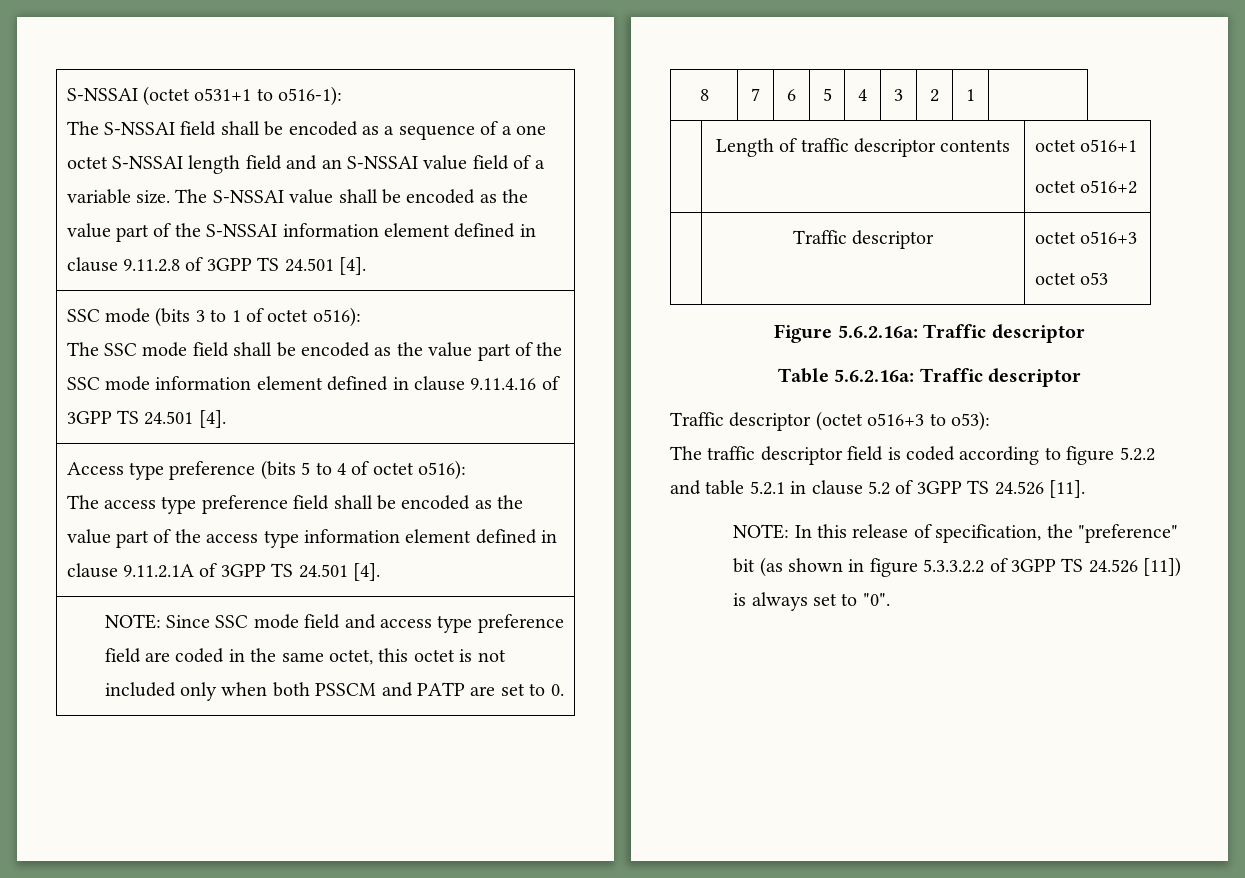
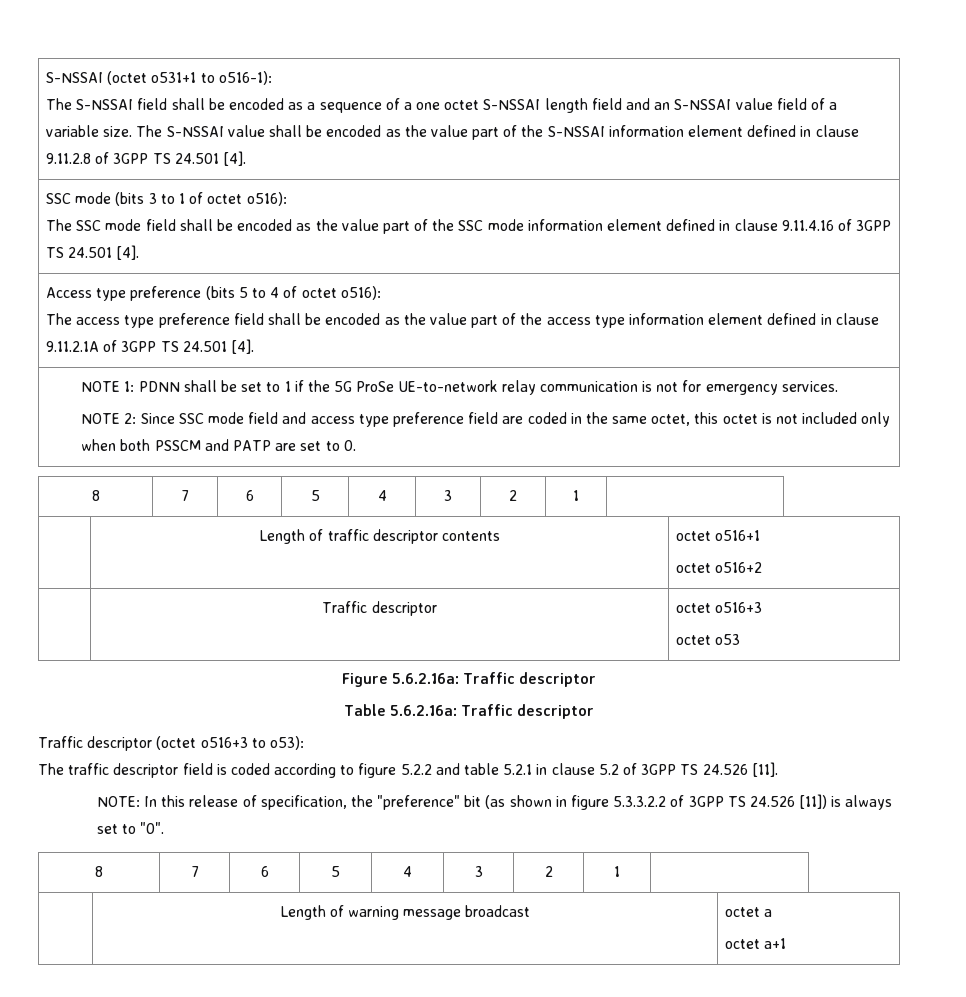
[104,614,161,629] NOTE: -> [81,380,838,395] [81,413,137,424] NOTE 1: PDNN shall be set to 1 if the 5G ProSe UE-to-network relay communication is not for emergency services. // NOTE 2:
(890, 599) none -> [95,866,103,877] [190,866,199,877] [260,866,269,877] [331,866,340,877] [403,866,412,877] [474,866,483,877] [544,866,553,877] [614,866,620,877] [279,905,531,920] [725,907,773,917] [725,938,787,949] // 8 | 7 | 6 | 5 | 4 | 3 | 2 | 1 | // | Length of warning message broadcast | octet a // octet a+1

